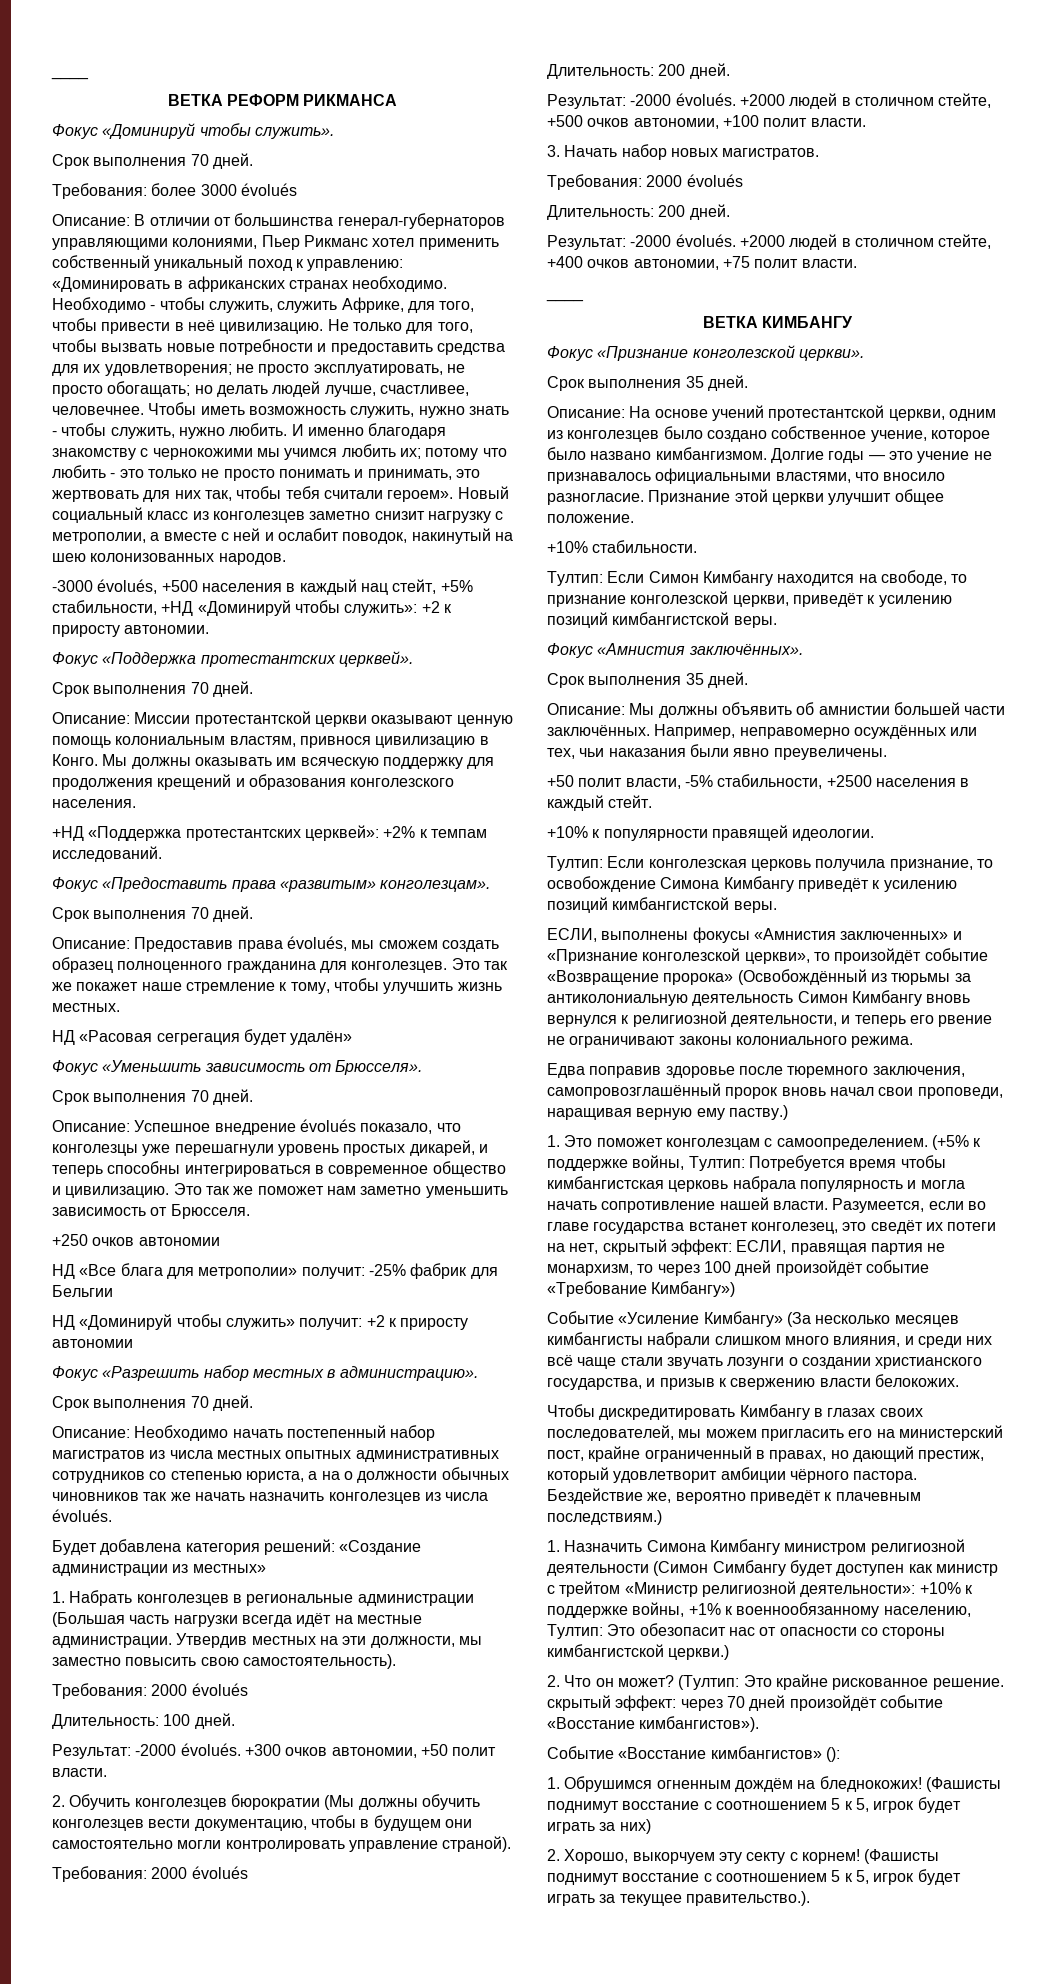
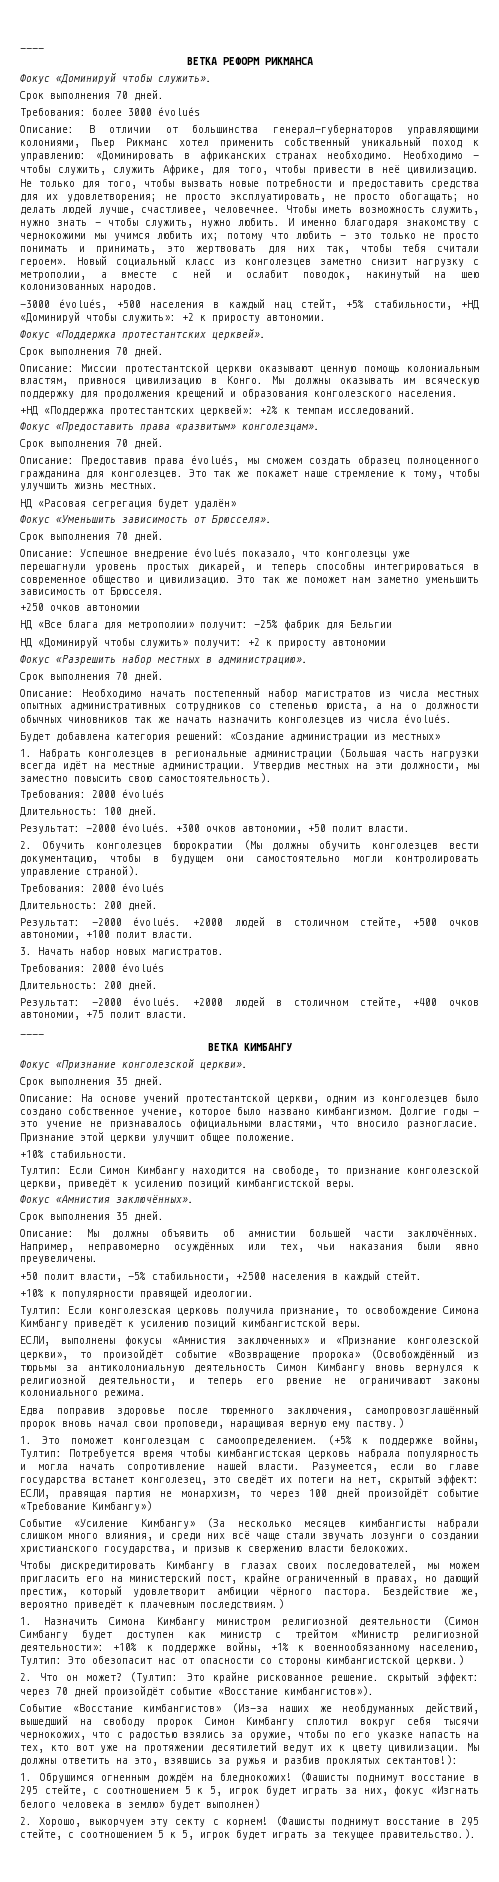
[825,1747,840,1762] (): -> [232,1703,480,1714] [20,1716,480,1727] [20,1729,479,1740] [20,1742,479,1753] [20,1755,458,1766] (Из-за наших же необдуманных действий, вышедший на свободу пророк Симон Кимбангу сплотил вокруг себя тысячи чернокожих, что с радостью взялись за оружие, чтобы по его указке напасть на тех, кто вот уже на протяжении десятилетий ведут их к цвету цивилизации. Мы должны ответить на это, взявшись за ружья и разбив проклятых сектантов!):
[703,1797,961,1813] [547,1819,651,1834] с соотношением 5 к 5, игрок будет играть за них) -> [473,1775,480,1781] [20,1785,479,1797] [20,1799,260,1810] в 295 стейте, с соотношением 5 к 5, игрок будет играть за них, фокус «Изгнать белого человека в землю» будет выполнен)
(700, 1877) none -> [447,1817,480,1826] [20,1829,62,1840] в 295 стейте,

